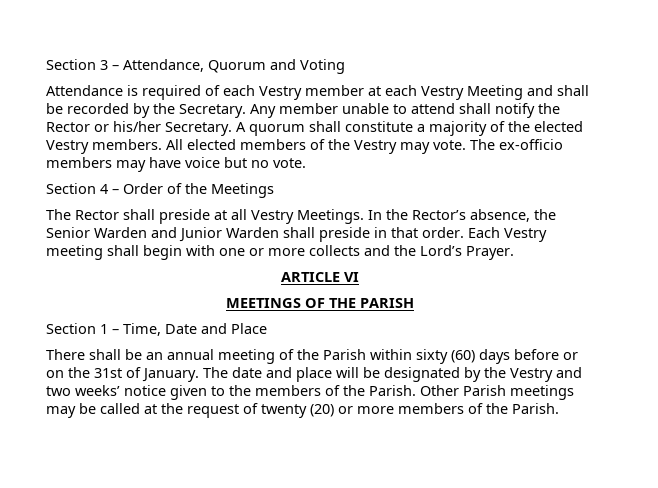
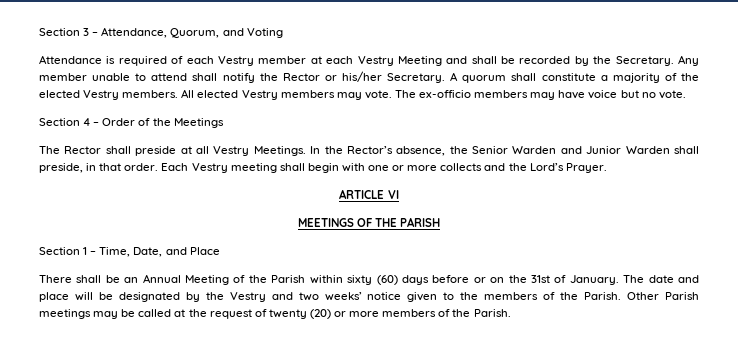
[208,60,266,73] Quorum -> [170,28,220,38] Quorum,
[240,139,397,154] members of the Vestry -> [241,90,335,100] Vestry members
[319,227,370,242] preside -> [39,163,83,173] preside,
[165,324,197,334] Date -> [133,247,163,257] Date,
[167,349,275,364] annual meeting -> [142,274,230,285] Annual Meeting

